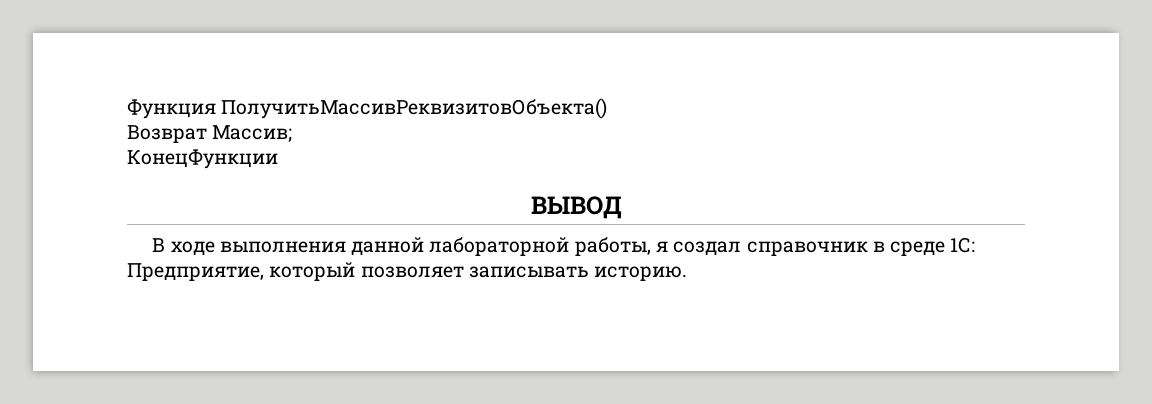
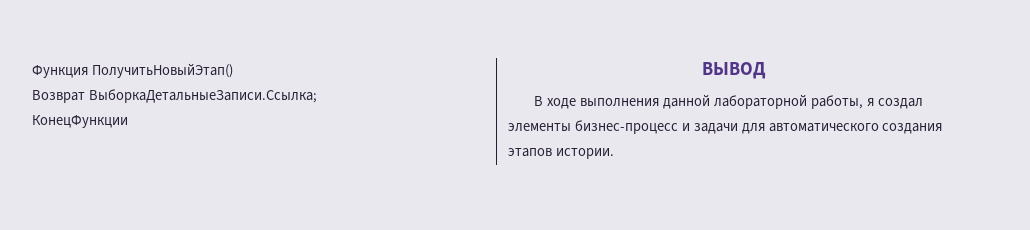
[221,98,608,119] ПолучитьМассивРеквизитовОбъекта() -> [91,63,233,78] ПолучитьНовыйЭтап()
[212,125,293,142] Массив; -> [88,89,317,103] ВыборкаДетальныеЗаписи.Ссылка;
[746,237,976,256] [127,262,688,281] справочник в среде 1С: Предприятие, который позволяет записывать историю. -> [508,120,943,134] [508,148,614,159] элементы бизнес-процесс и задачи для автоматического создания этапов истории.

